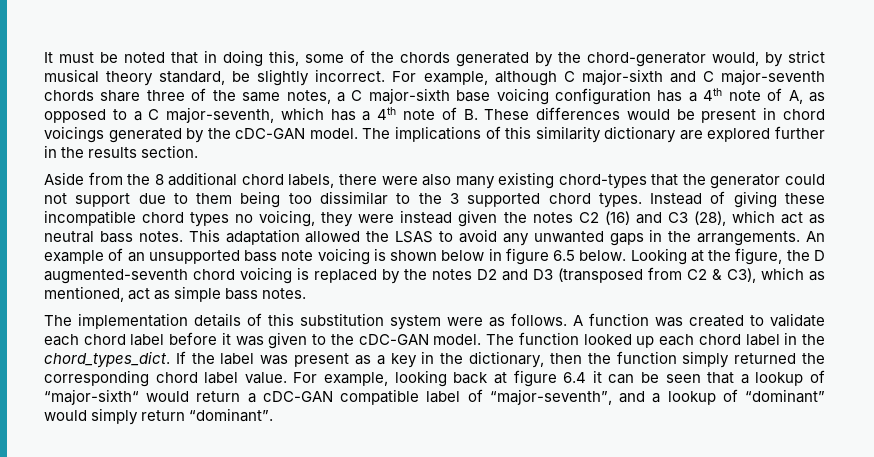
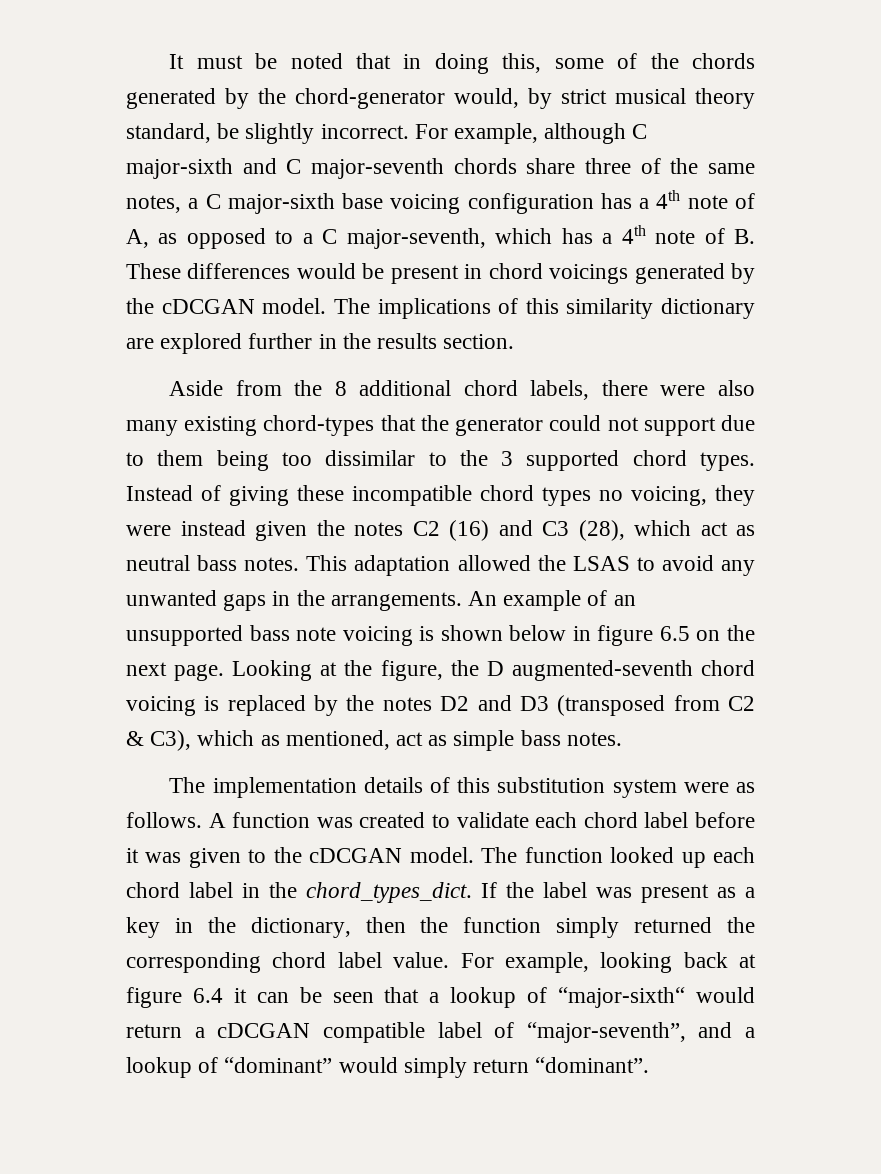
[235,128,306,139] cDC-GAN -> [161,299,255,314] cDCGAN
[579,250,627,261] below. -> [696,625,755,641] [126,662,225,681] on the next page.
[358,334,429,345] cDC-GAN -> [309,848,403,863] cDCGAN
[262,391,333,402] cDC-GAN -> [217,1023,311,1038] cDCGAN

